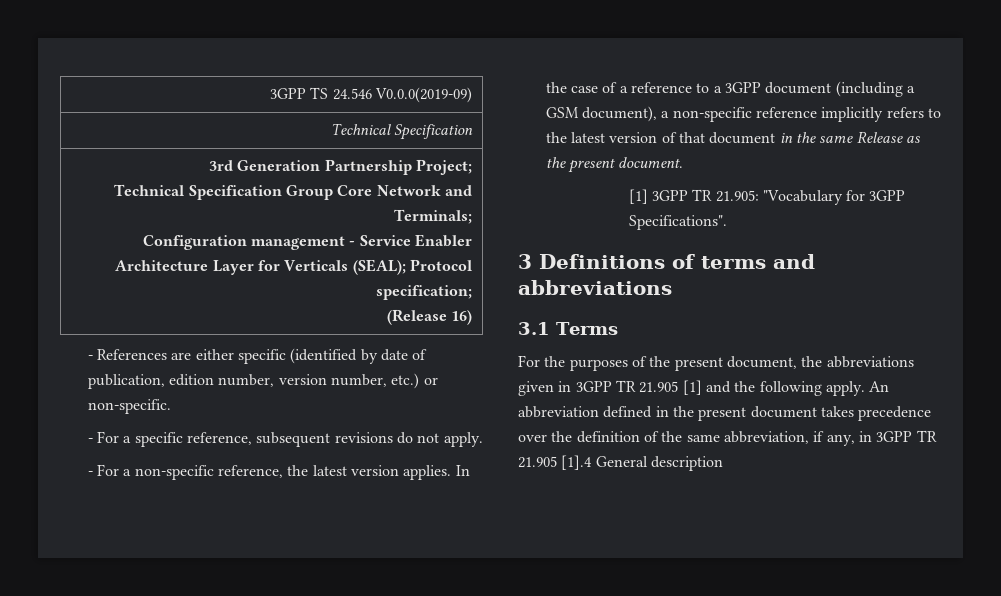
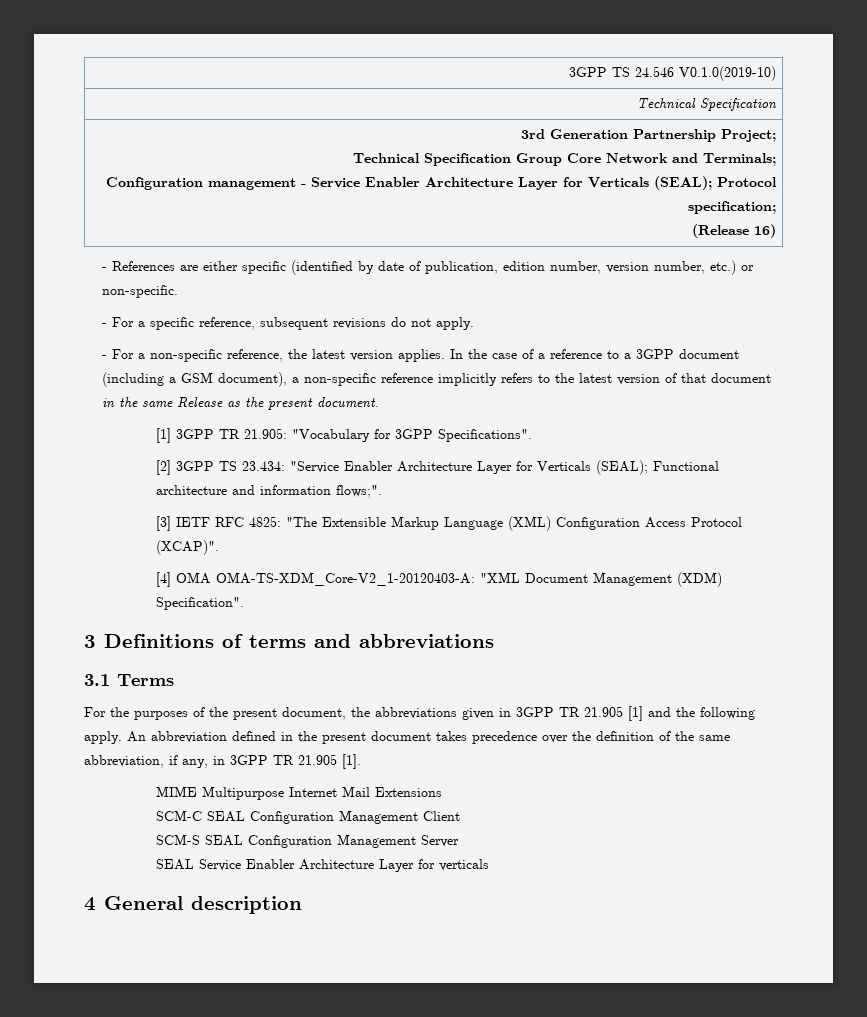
[374,87,472,103] V0.0.0(2019-09) -> [679,66,777,81] V0.1.0(2019-10)
(727, 222) none -> [155,460,719,475] [155,485,382,498] [155,516,742,531] [155,540,219,555] [155,572,722,587] [155,597,244,610] // [2] 3GPP TS 23.434: "Service Enabler Architecture Layer for Verticals (SEAL); Functional architecture and information flows;". // [3] IETF RFC 4825: "The Extensible Markup Language (XML) Configuration Access Protocol (XCAP)". // [4] OMA OMA-TS-XDM_Core-V2_1-20120403-A: "XML Document Management (XDM) Specification".
[561,455,593,470] [1].4 -> [342,754,361,769] [155,786,442,800] [155,810,460,824] [155,834,459,848] [155,859,489,872] [84,897,96,911] [1]. // MIME Multipurpose Internet Mail Extensions // SCM-C SEAL Configuration Management Client // SCM-S SEAL Configuration Management Server // SEAL Service Enabler Architecture Layer for verticals // 4

